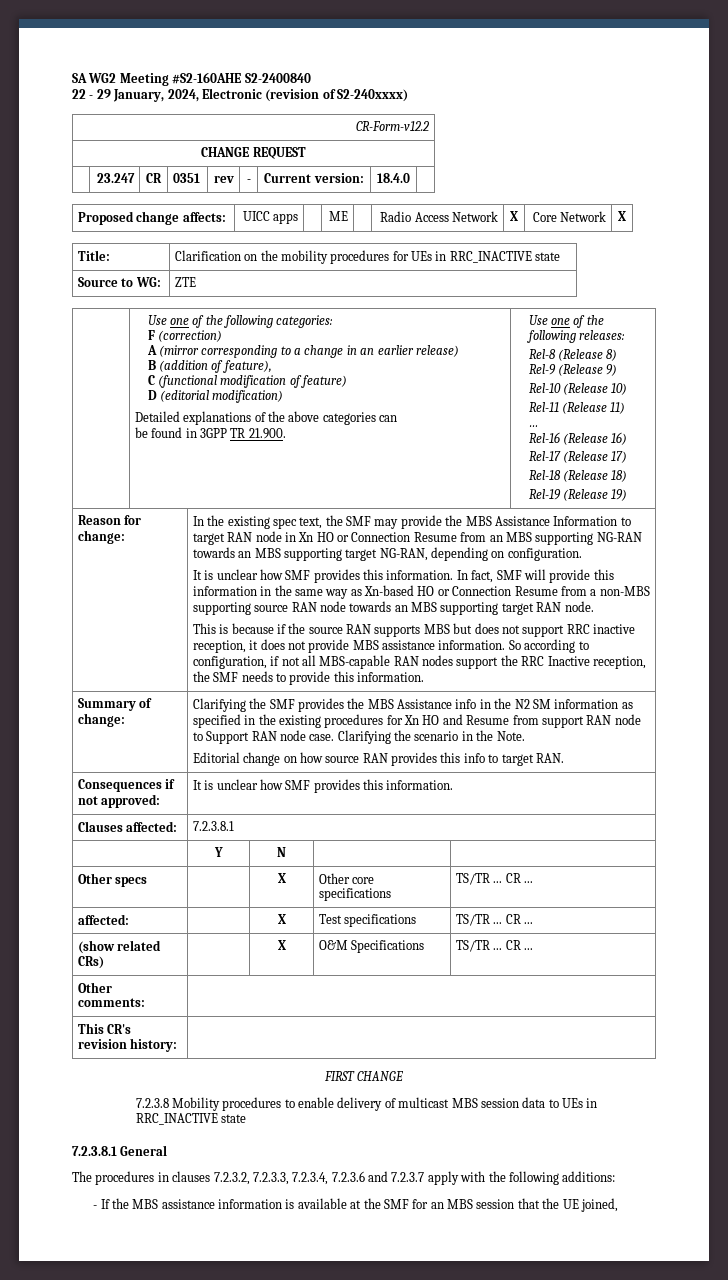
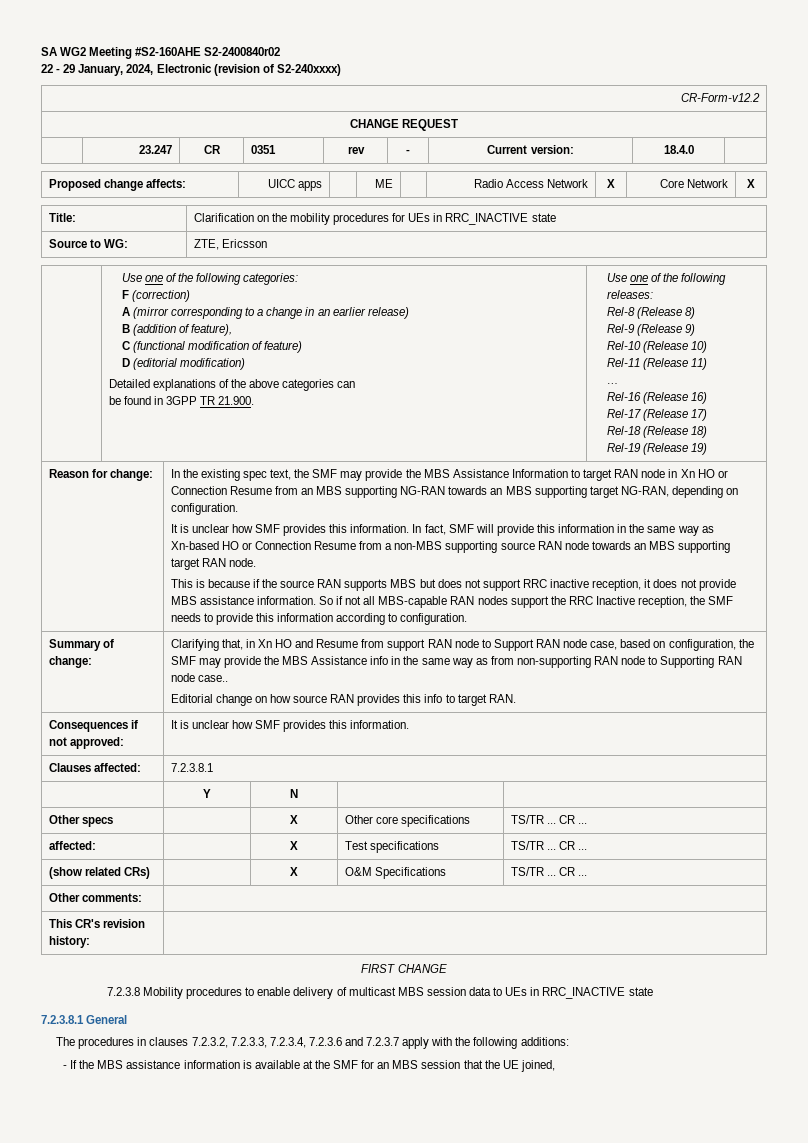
[244,73,311,83] S2-2400840 -> [204,47,281,56] S2-2400840r02
[174,277,196,287] ZTE -> [193,239,267,250] ZTE, Ericsson
[524,639,589,653] [192,656,267,669] according to configuration, -> (333, 600) none
[357,672,425,682] information. -> [277,613,468,625] information according to configuration.
[249,698,633,712] [192,714,403,728] the SMF provides the MBS Assistance info in the N2 SM information as specified in the existing procedures for -> [221,639,255,650] that, in
[309,730,525,744] case. Clarifying the scenario in the Note. -> [590,639,754,651] [170,656,742,668] [170,673,228,682] case, based on configuration, the SMF may provide the MBS Assistance info in the same way as from non-supporting RAN node to Supporting RAN node case..

